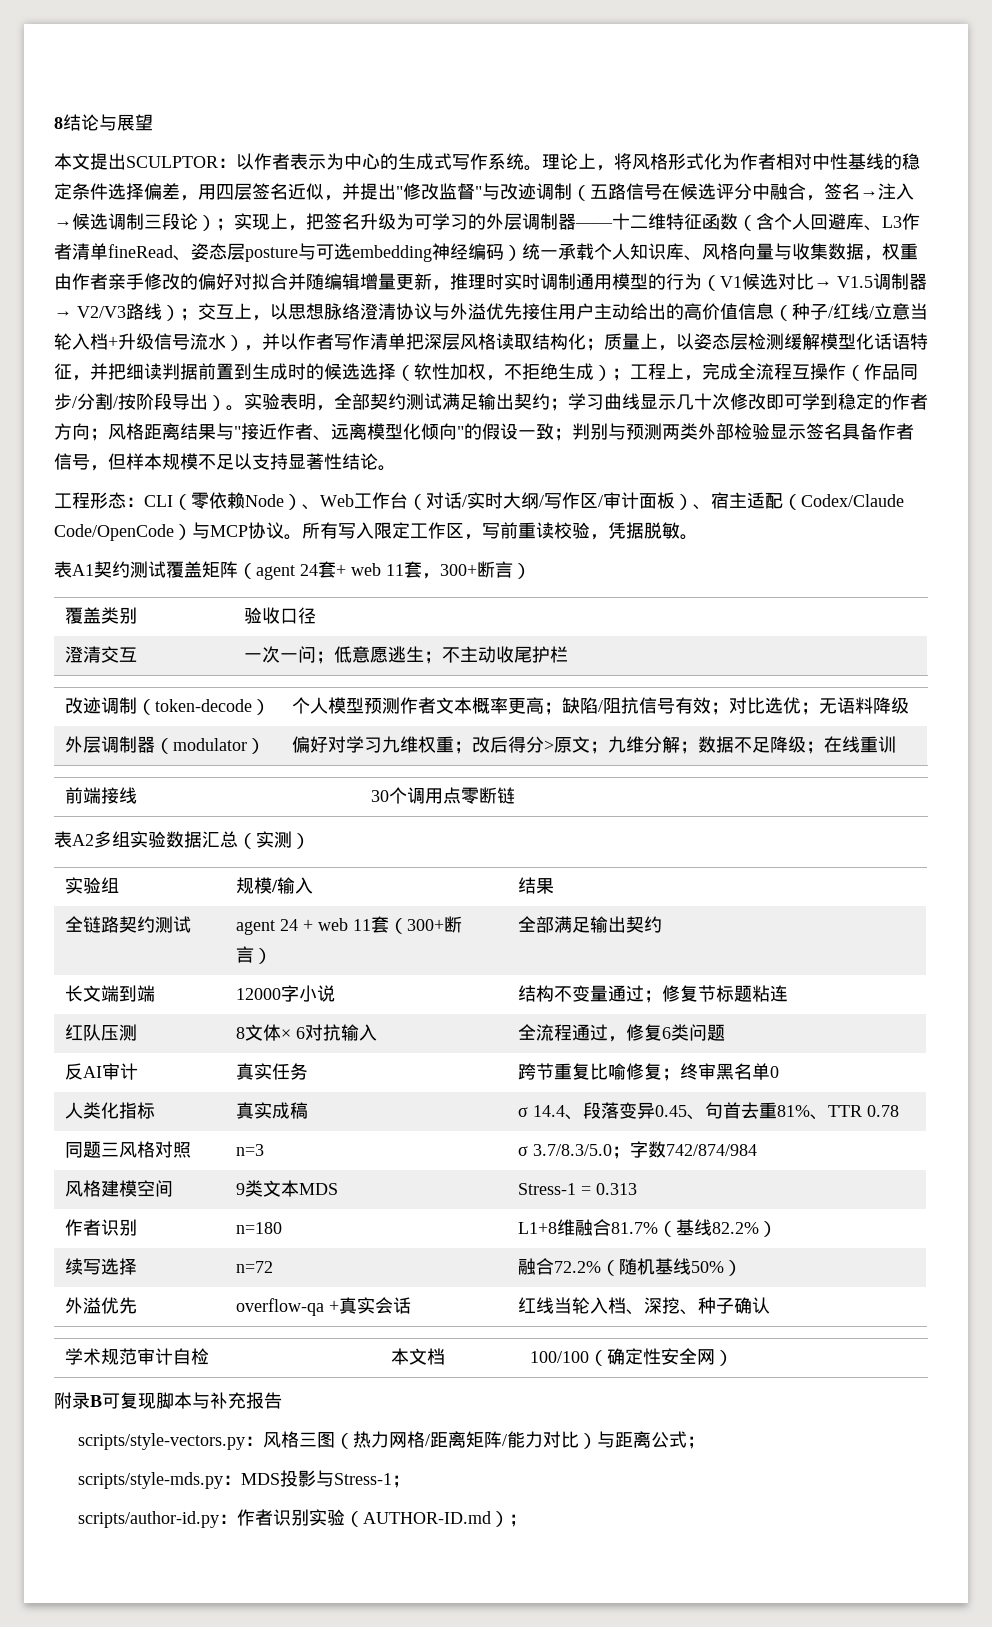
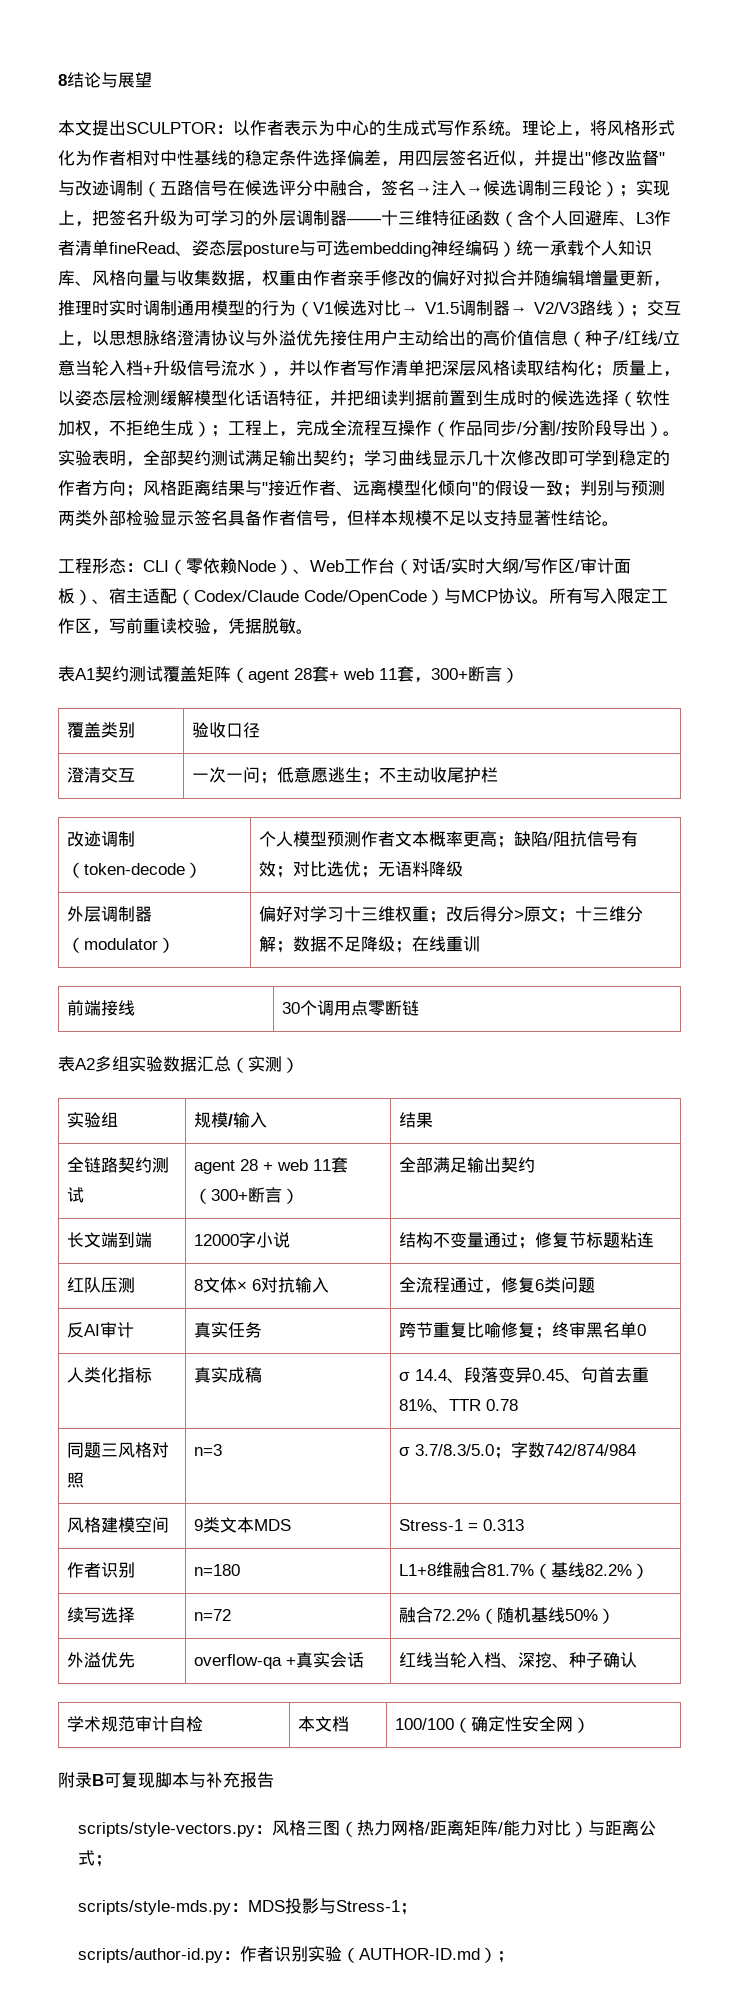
[630,215,648,228] 二 -> [398,211,415,225] 三
[300,564,318,576] 24 -> [294,668,312,680] 28
[382,736,401,753] 九 -> [344,906,379,922] 十三
[608,736,627,753] 九 -> [575,906,610,922] 十三
[280,919,299,931] 24 -> [240,1159,259,1171] 28

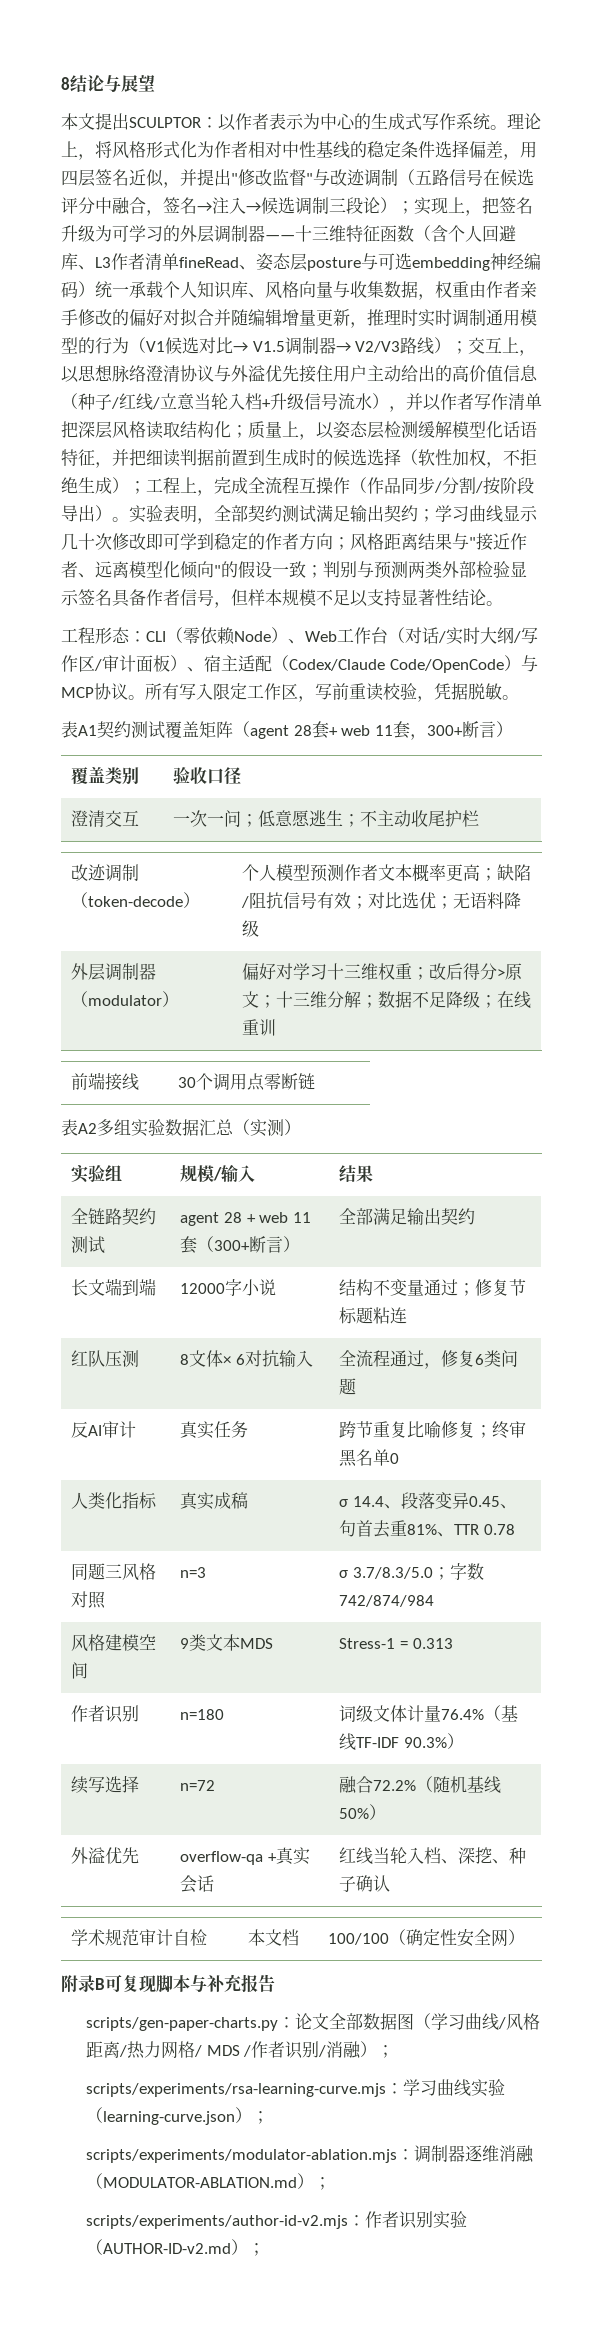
[399,1562,633,1579] L1+8维融合81.7%（基线82.2% -> [339,1705,519,1722] [339,1733,448,1751] 词级文体计量76.4%（基线TF-IDF 90.3%
[78,1820,657,1837] [78,1850,113,1867] [78,1898,418,1915] [78,1948,224,1963] scripts/style-vectors.py：风格三图（热力网格/距离矩阵/能力对比）与距离公式； // scripts/style-mds.py：MDS投影与Stress-1； // scripts/author-id.py -> [85,2013,540,2031] [85,2041,395,2059] [85,2079,505,2097] [85,2107,269,2125] [85,2145,534,2163] [85,2173,331,2190] [85,2215,348,2229] scripts/gen-paper-charts.py：论文全部数据图（学习曲线/风格距离/热力网格/ MDS /作者识别/消融）； // scripts/experiments/rsa-learning-curve.mjs：学习曲线实验（learning-curve.json）； // scripts/experiments/modulator-ablation.mjs：调制器逐维消融（MODULATOR-ABLATION.md）； // scripts/experiments/author-id-v2.mjs
[359,1948,481,1960] AUTHOR-ID.md -> [102,2243,231,2254] AUTHOR-ID-v2.md

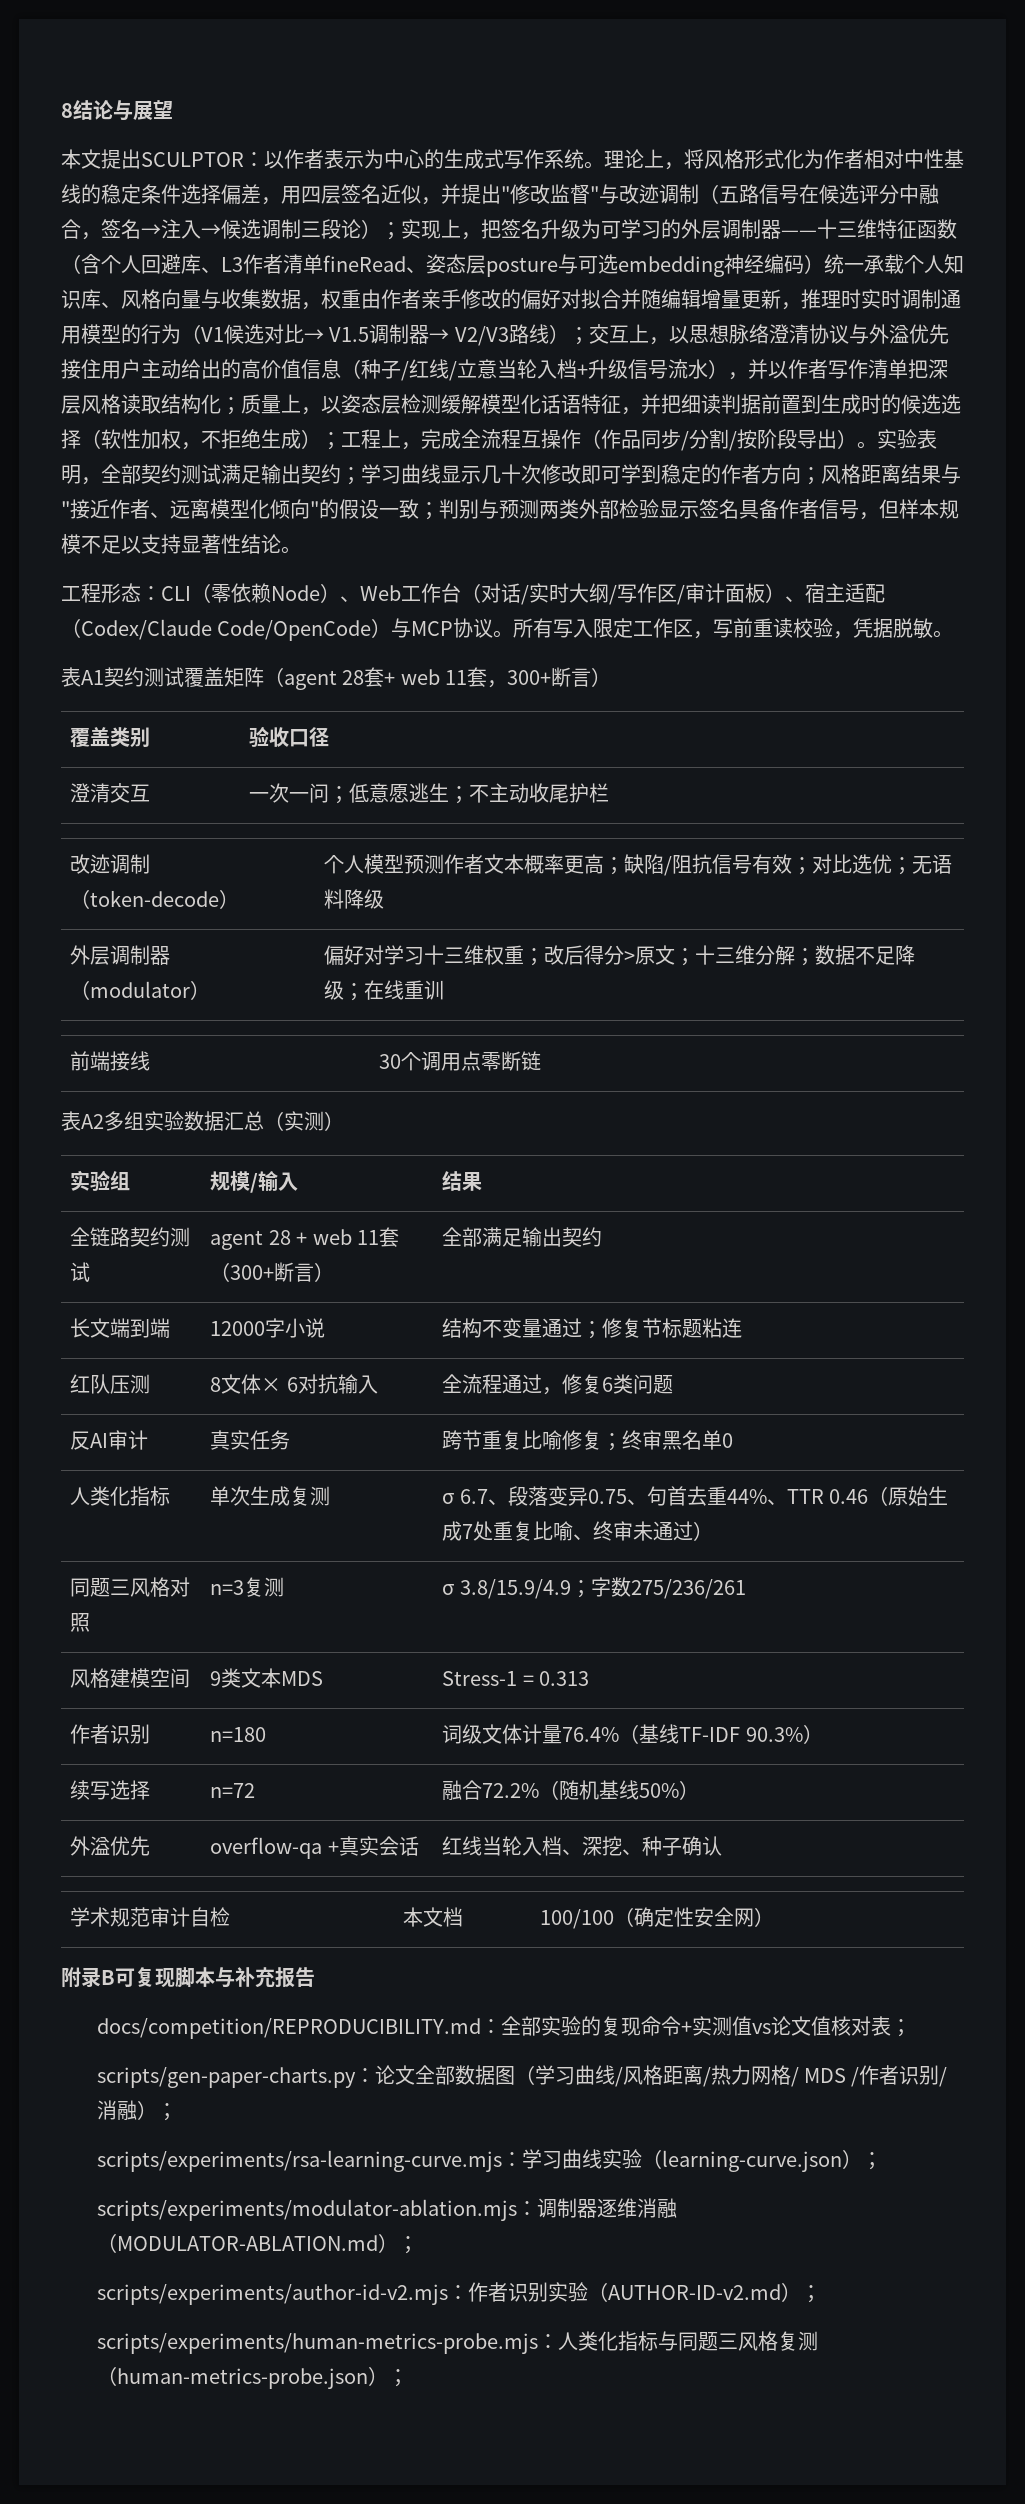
[180,1492,249,1510] [339,1496,385,1507] 真实成稿 | σ 14.4 -> [210,1486,331,1506] [442,1489,488,1504] 单次生成复测 | σ 6.7
[469,1496,501,1507] 0.45 -> [587,1489,627,1504] 0.75
[407,1524,516,1537] 81%、TTR 0.78 -> [726,1486,949,1506] [442,1521,714,1541] 44%、TTR 0.46（原始生成7处重复比喻、终审未通过）
[339,1563,485,1580] [339,1595,435,1607] | σ 3.7/8.3/5.0；字数742/874/984 -> [244,1577,285,1597] [442,1577,746,1599] 复测 | σ 3.8/15.9/4.9；字数275/236/261
(275, 1983) none -> [96,2016,911,2039] // docs/competition/REPRODUCIBILITY.md：全部实验的复现命令+实测值vs论文值核对表；
(265, 2249) none -> [96,2331,818,2354] [96,2366,408,2389] // scripts/experiments/human-metrics-probe.mjs：人类化指标与同题三风格复测（human-metrics-probe.json）；

